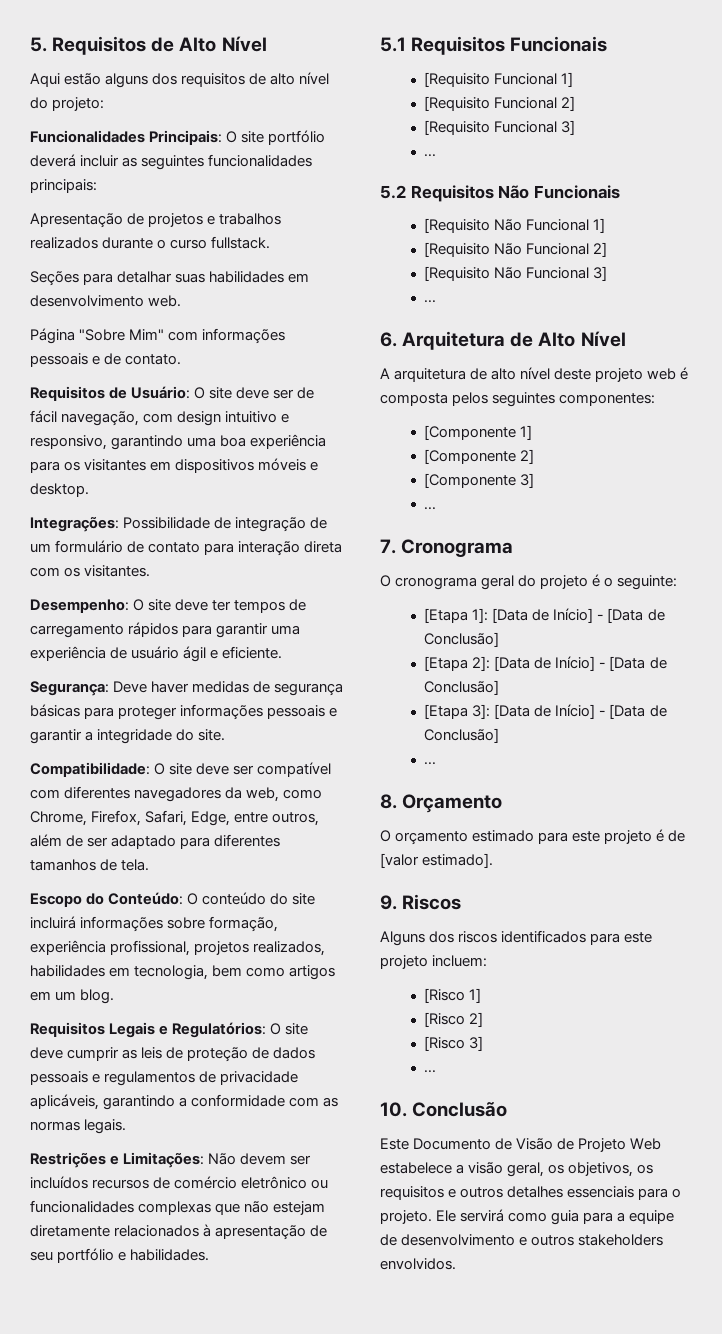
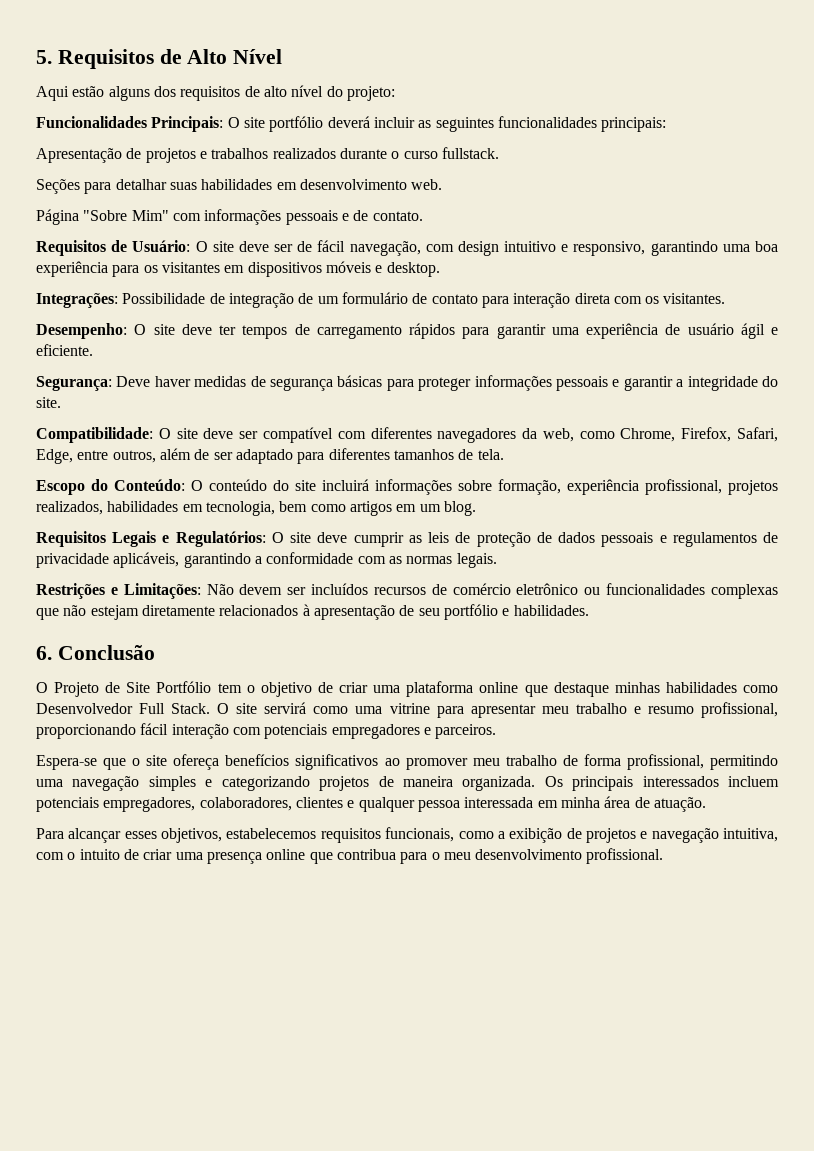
[380,36,608,55] [424,72,574,87] [424,96,576,111] [424,120,576,135] [424,154,437,157] [380,185,620,202] [424,218,606,233] [424,242,608,257] [424,266,608,281] [424,300,437,303] [380,331,626,350] [380,367,689,382] [380,392,656,407] [424,425,533,440] [424,449,535,464] [424,473,535,488] [424,507,437,510] [380,539,514,557] [380,574,678,590] [424,608,665,623] [424,632,500,647] [424,656,667,671] [424,680,500,695] [424,704,667,719] [424,728,500,743] [424,762,437,765] [380,794,503,813] [380,829,686,845] [380,853,494,868] [380,894,462,910] [380,930,653,946] [380,955,488,969] [424,988,482,1003] [424,1012,484,1027] [424,1036,484,1051] [424,1070,437,1073] [380,1102,508,1117] [380,1138,662,1152] [380,1162,654,1177] [380,1186,682,1200] [380,1209,675,1225] [380,1234,664,1246] [380,1258,456,1270] 5.1 Requisitos Funcionais // [Requisito Funcional 1] // [Requisito Funcional 2] // [Requisito Funcional 3] // ... // 5.2 Requisitos Não Funcionais // [Requisito Não Funcional 1] // [Requisito Não Funcional 2] // [Requisito Não Funcional 3] // ... // 6. Arquitetura de Alto Nível // A arquitetura de alto nível deste projeto web é composta pelos seguintes componentes: // [Componente 1] // [Componente 2] // [Componente 3] // ... // 7. Cronograma // O cronograma geral do projeto é o seguinte: // [Etapa 1]: [Data de Início] - [Data de Conclusão] // [Etapa 2]: [Data de Início] - [Data de Conclusão] // [Etapa 3]: [Data de Início] - [Data de Conclusão] // ... // 8. Orçamento // O orçamento estimado para este projeto é de [valor estimado]. // 9. Riscos // Alguns dos riscos identificados para este projeto incluem: // [Risco 1] // [Risco 2] // [Risco 3] // ... // 10. Conclusão // Este Documento de Visão de Projeto Web estabelece a visão geral, os objetivos, os requisitos e outros detalhes essenciais para o projeto. Ele servirá como guia para a equipe de desenvolvimento e outros stakeholders envolvidos. -> [36,645,155,660] [36,681,779,697] [36,702,779,718] [36,723,497,739] [36,754,778,770] [36,776,780,791] [36,796,706,812] [36,827,778,843] [36,848,664,864] 6. Conclusão // O Projeto de Site Portfólio tem o objetivo de criar uma plataforma online que destaque minhas habilidades como Desenvolvedor Full Stack. O site servirá como uma vitrine para apresentar meu trabalho e resumo profissional, proporcionando fácil interação com potenciais empregadores e parceiros. // Espera-se que o site ofereça benefícios significativos ao promover meu trabalho de forma profissional, permitindo uma navegação simples e categorizando projetos de maneira organizada. Os principais interessados incluem potenciais empregadores, colaboradores, clientes e qualquer pessoa interessada em minha área de atuação. // Para alcançar esses objetivos, estabelecemos requisitos funcionais, como a exibição de projetos e navegação intuitiva, com o intuito de criar uma presença online que contribua para o meu desenvolvimento profissional.

